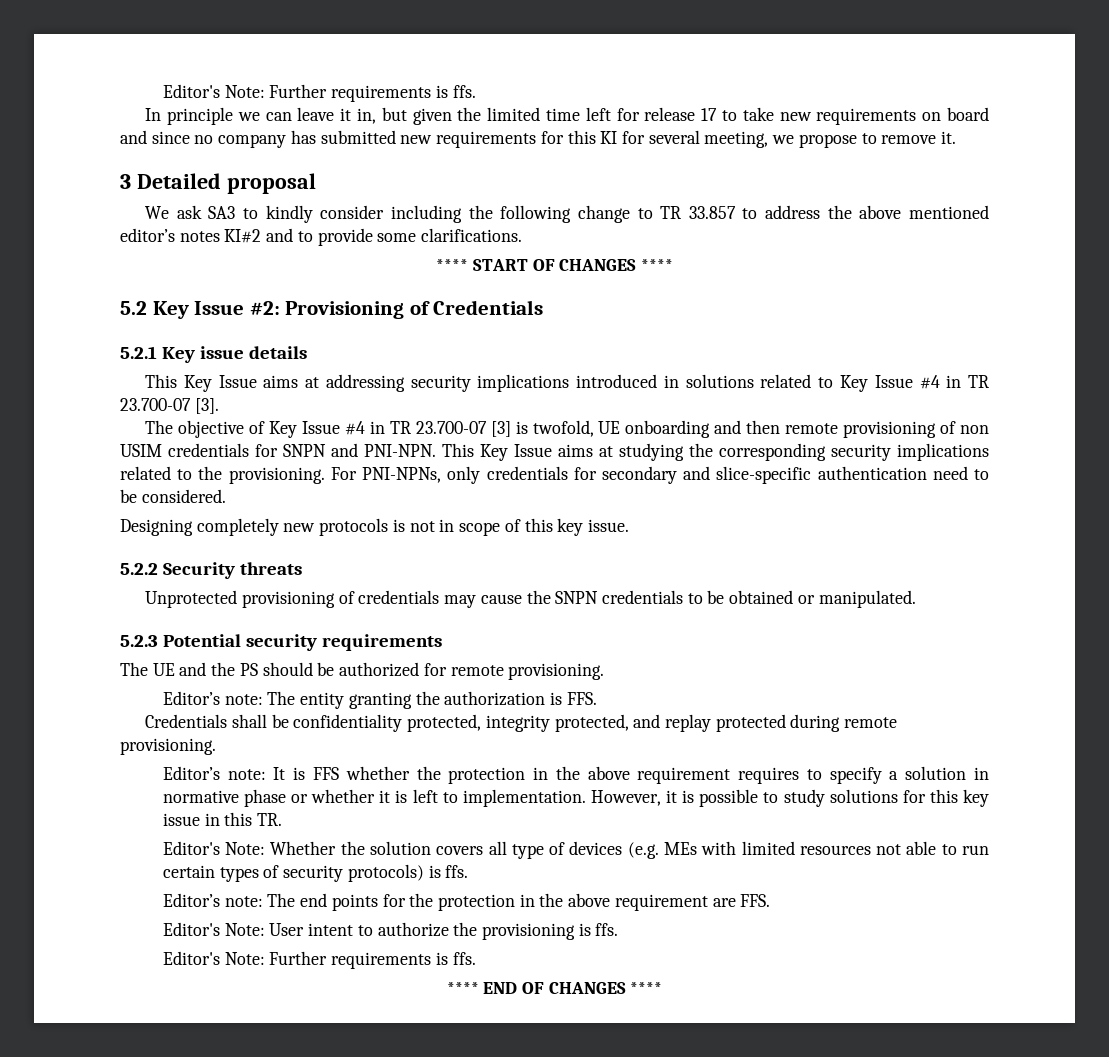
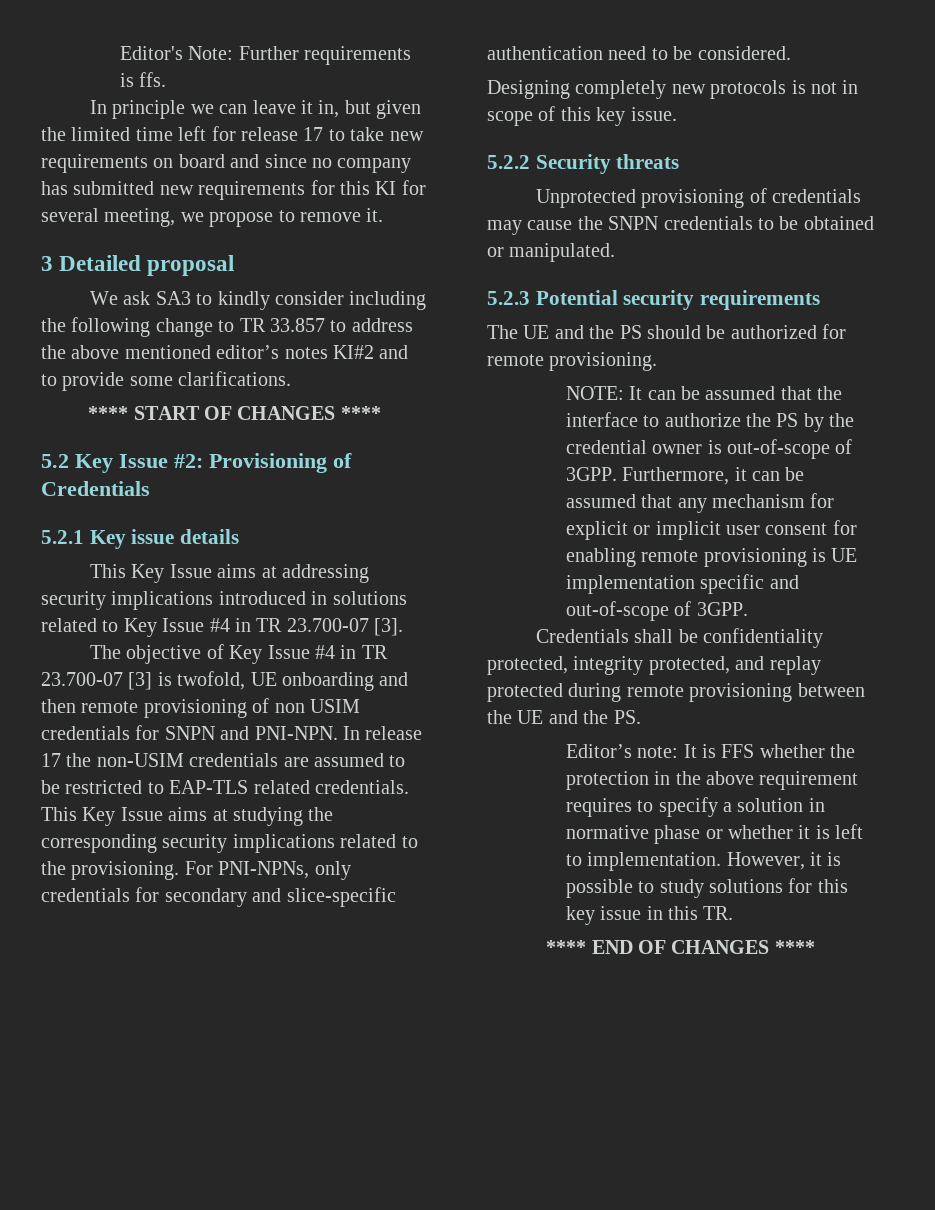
(436, 450) none -> [343,726,423,740] [41,753,406,767] [41,780,409,794] In release 17 the non-USIM credentials are assumed to be restricted to EAP-TLS related credentials.
[162,691,597,709] Editor’s note: The entity granting the authorization is FFS. -> [565,386,843,400] [565,412,855,432] [565,439,853,459] [565,467,805,485] [565,493,835,513] [565,520,857,540] [565,548,858,567] [565,574,799,594] [565,601,748,621] NOTE: It can be assumed that the interface to authorize the PS by the credential owner is out-of-scope of 3GPP. Furthermore, it can be assumed that any mechanism for explicit or implicit user consent for enabling remote provisioning is UE implementation specific and out-of-scope of 3GPP.
[120,738,216,755] provisioning. -> [689,683,865,702] [487,710,641,724] provisioning between the UE and the PS.
[162,841,990,859] [162,864,469,882] [162,893,771,911] [162,922,619,940] [162,951,476,969] // Editor's Note: Whether the solution covers all type of devices (e.g. MEs with limited resources not able to run certain types of security protocols) is ffs. // Editor’s note: The end points for the protection in the above requirement are FFS. // Editor's Note: User intent to authorize the provisioning is ffs. // Editor's Note: Further requirements is ffs. -> (734, 913) none

